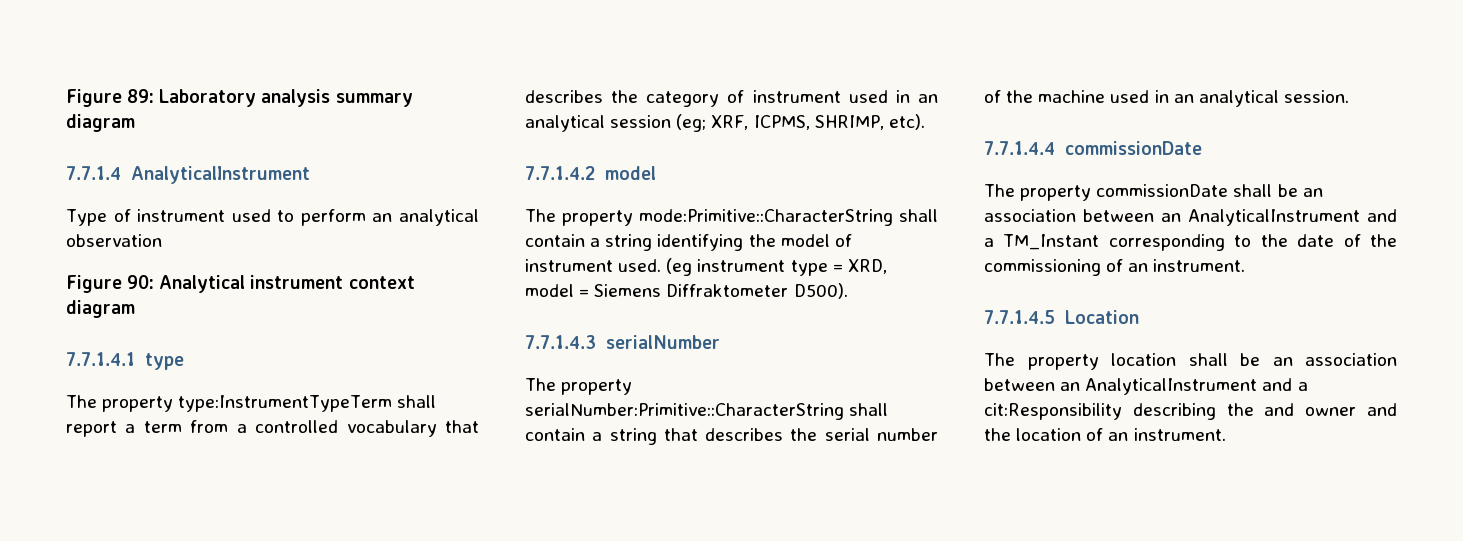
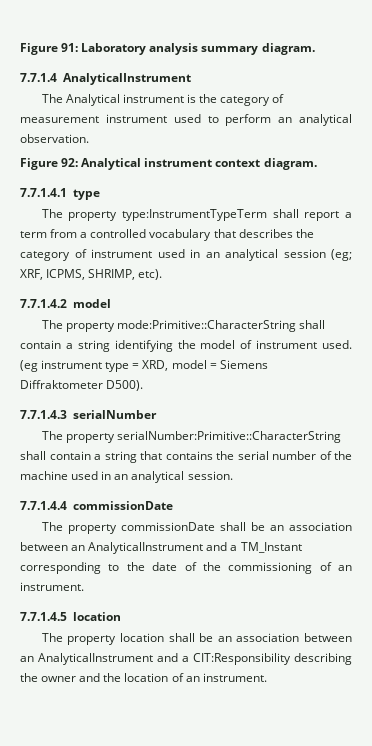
[66,89,155,107] Figure 89: -> [20,43,79,55] Figure 91:
[66,114,135,132] diagram -> [261,43,315,55] diagram.
[66,209,131,226] Type of -> [41,94,285,106] [20,116,99,123] The Analytical instrument is the category of measurement
[66,234,162,247] [66,275,155,293] observation // Figure 90: -> [20,134,89,143] [20,158,79,170] observation. // Figure 92:
[66,300,135,318] diagram -> [263,158,317,170] diagram.
[705,428,784,441] describes -> [165,451,213,460] contains
[1064,310,1139,324] Location -> [72,612,121,621] location
[984,403,1122,420] cit:Responsibility -> [193,653,291,665] CIT:Responsibility
[1264,403,1295,416] and -> (38, 677) none

